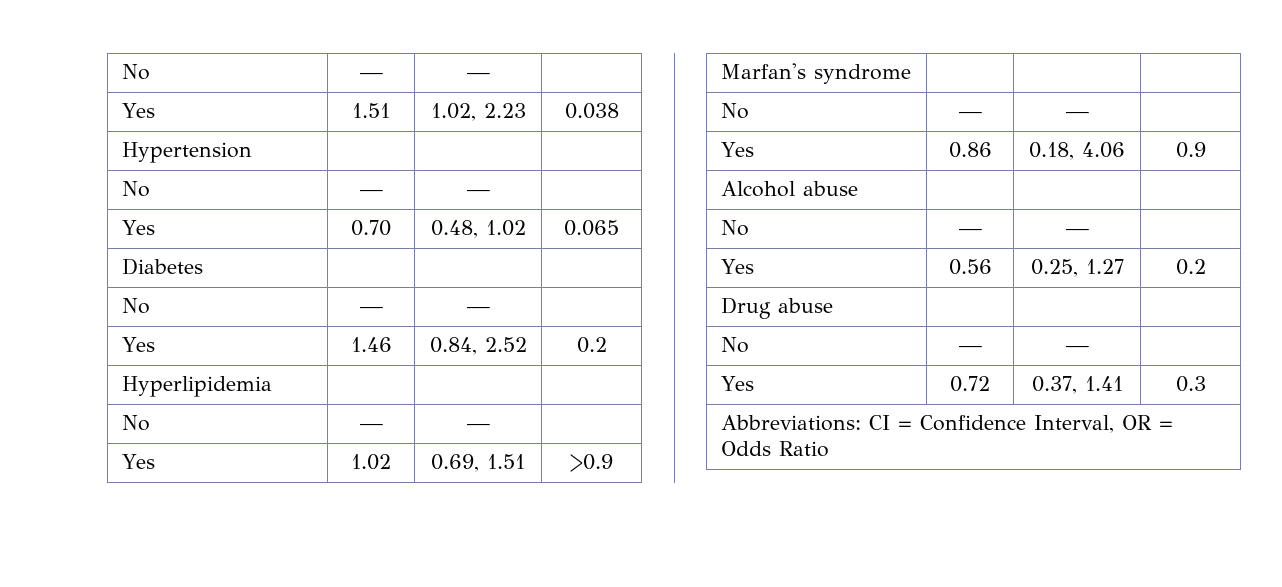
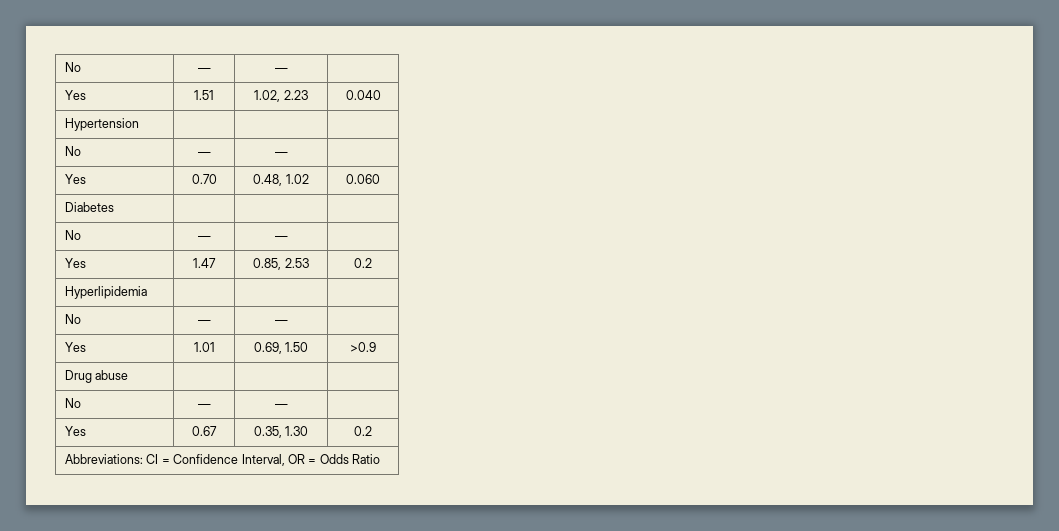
[564,103,619,119] 0.038 -> [345,90,381,100] 0.040
[564,220,619,236] 0.065 -> [346,174,380,184] 0.060
[350,337,392,352] [429,337,527,355] 1.46 | 0.84, 2.52 -> [193,258,216,268] [253,258,309,270] 1.47 | 0.85, 2.53
[351,454,391,470] 1.02 -> [193,342,215,352] 1.01
[487,454,525,469] 1.51 -> [285,342,309,352] 1.50
[720,63,911,84] [720,103,749,119] [958,112,982,118] [1065,112,1089,118] [720,142,755,157] [948,142,992,158] [1029,142,1125,160] [1175,142,1206,158] [720,181,858,197] [720,220,749,236] [958,229,982,235] [1065,229,1089,235] [720,259,755,274] [948,259,992,275] [1030,259,1124,277] [1175,259,1206,275] // Marfan's syndrome | | | // No | — | — | // Yes | 0.86 | 0.18, 4.06 | 0.9 // Alcohol abuse | | | // No | — | — | // Yes | 0.56 | 0.25, 1.27 | 0.2 -> (376, 347) none
[950,376,990,392] [1031,376,1123,394] [1175,376,1206,392] 0.72 | 0.37, 1.41 | 0.3 -> [192,426,217,436] [253,426,309,438] [354,426,372,436] 0.67 | 0.35, 1.30 | 0.2

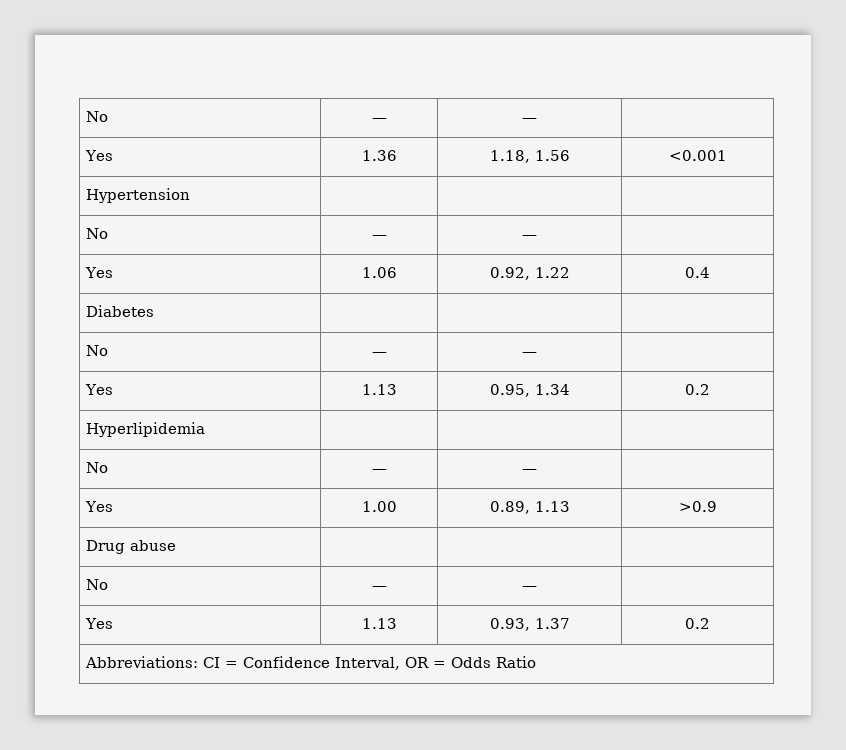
[64,62,81,72] [197,68,211,72] [274,68,288,72] [64,90,86,100] [194,90,214,100] [254,90,308,102] [345,90,381,100] No | — | — | // Yes | 1.51 | 1.02, 2.23 | 0.040 -> [85,111,108,122] [371,118,387,122] [522,118,537,122] [84,150,113,161] [361,150,397,161] [489,150,570,163] [668,150,727,161] No | — | — | // Yes | 1.36 | 1.18, 1.56 | <0.001
[191,174,217,184] [253,174,309,186] [346,174,380,184] 0.70 | 0.48, 1.02 | 0.060 -> [361,267,397,278] [489,267,570,280] [685,267,710,278] 1.06 | 0.92, 1.22 | 0.4
[193,258,216,268] [253,258,309,270] 1.47 | 0.85, 2.53 -> [361,384,397,395] [489,384,570,397] 1.13 | 0.95, 1.34
[193,342,215,352] [253,342,309,354] 1.01 | 0.69, 1.50 -> [361,501,397,512] [489,501,570,514] 1.00 | 0.89, 1.13
[192,426,217,436] [253,426,309,438] 0.67 | 0.35, 1.30 -> [361,618,397,629] [489,618,570,631] 1.13 | 0.93, 1.37

